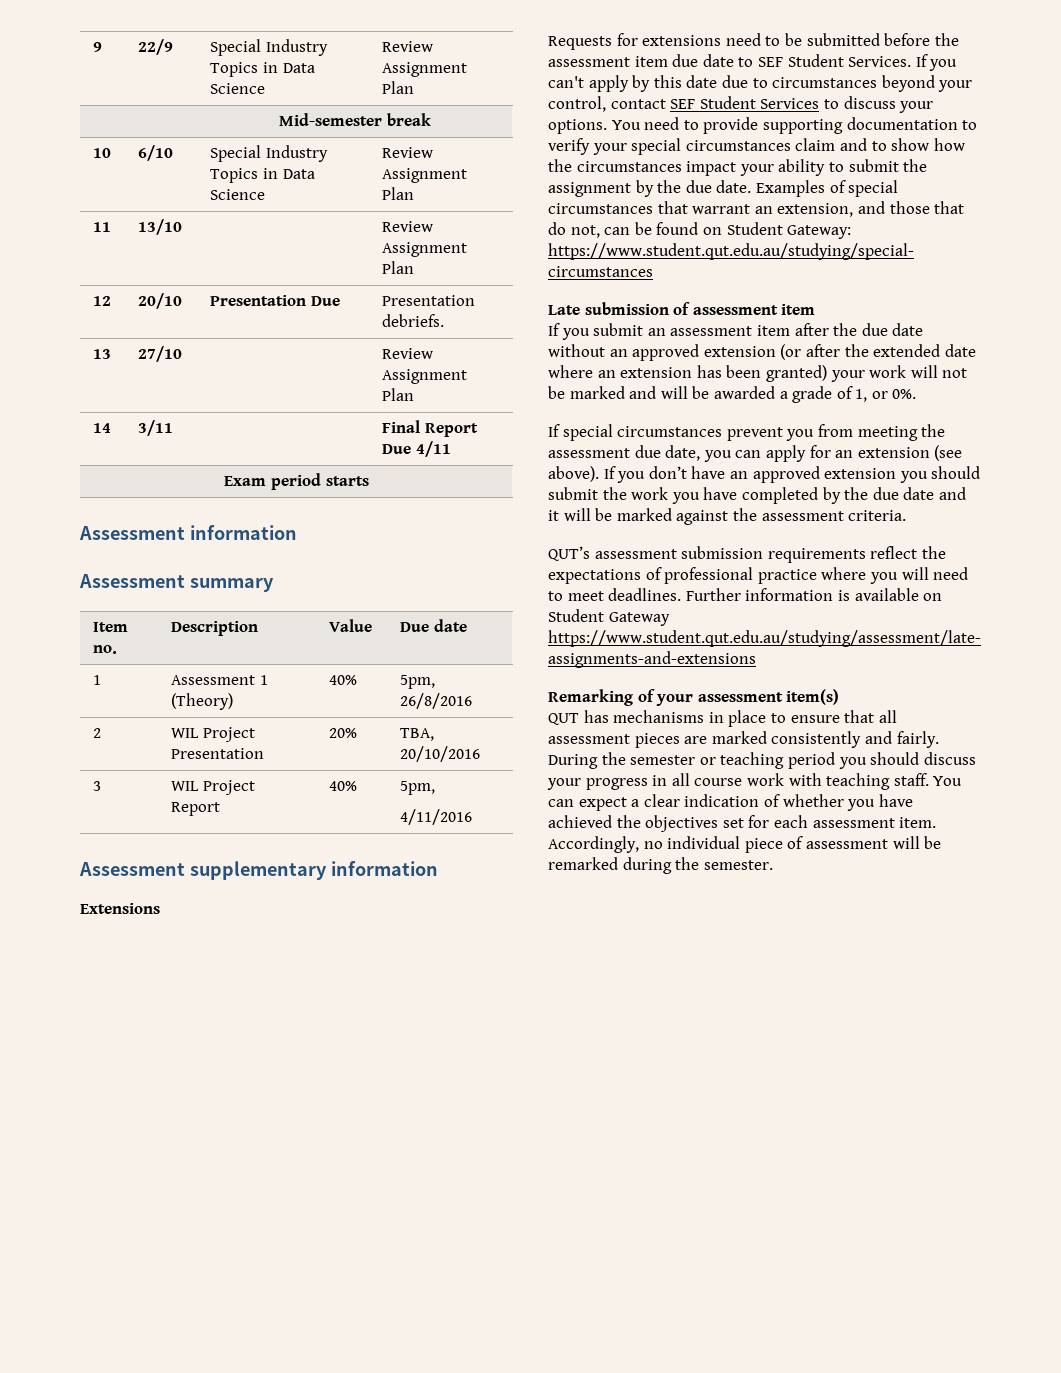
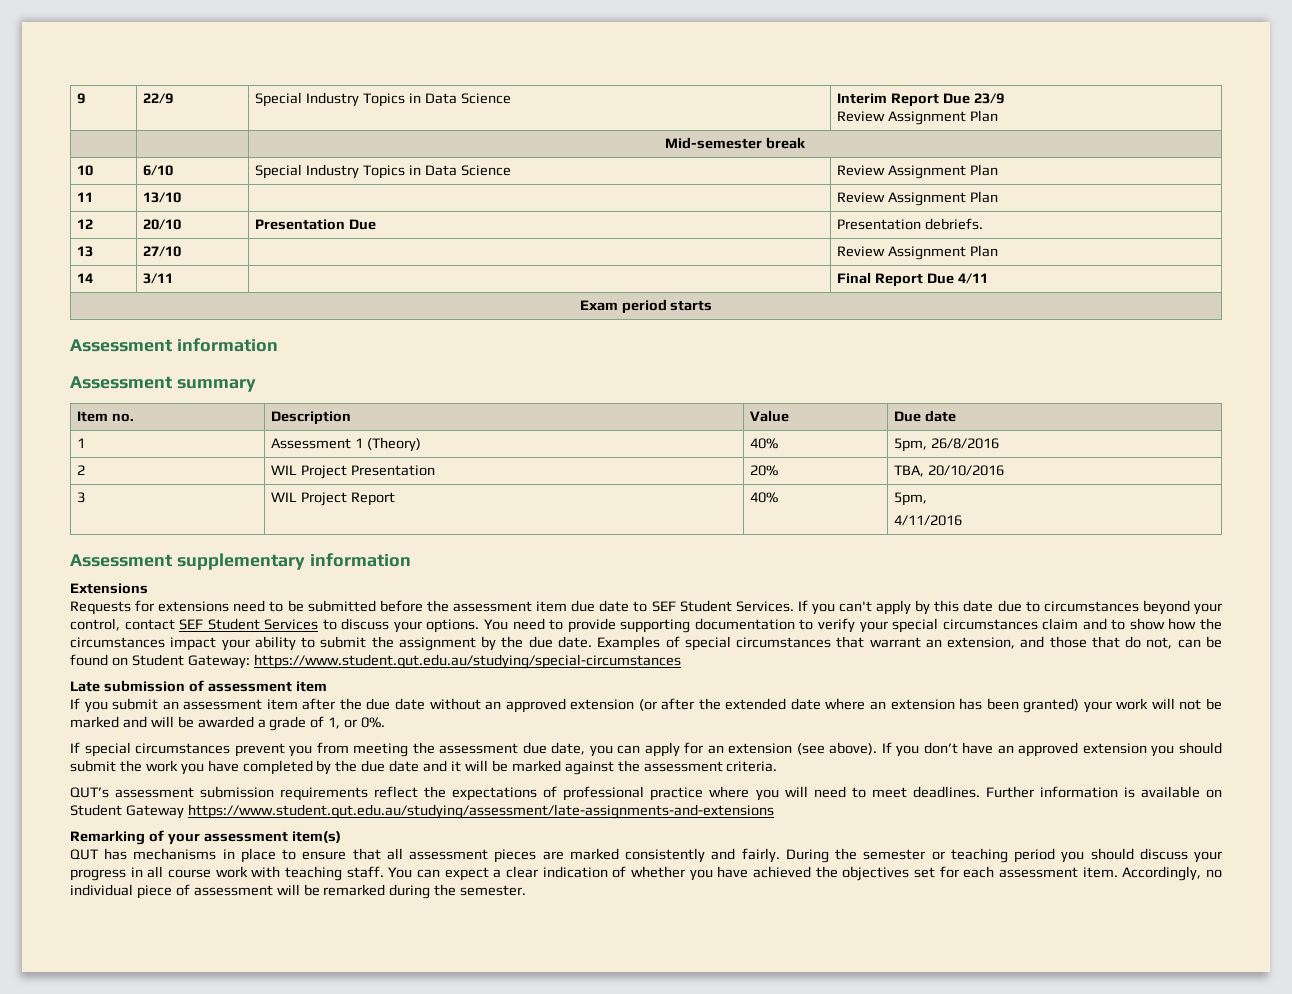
(266, 88) none -> [837,93,1004,107] Interim Report Due 23/9 //

